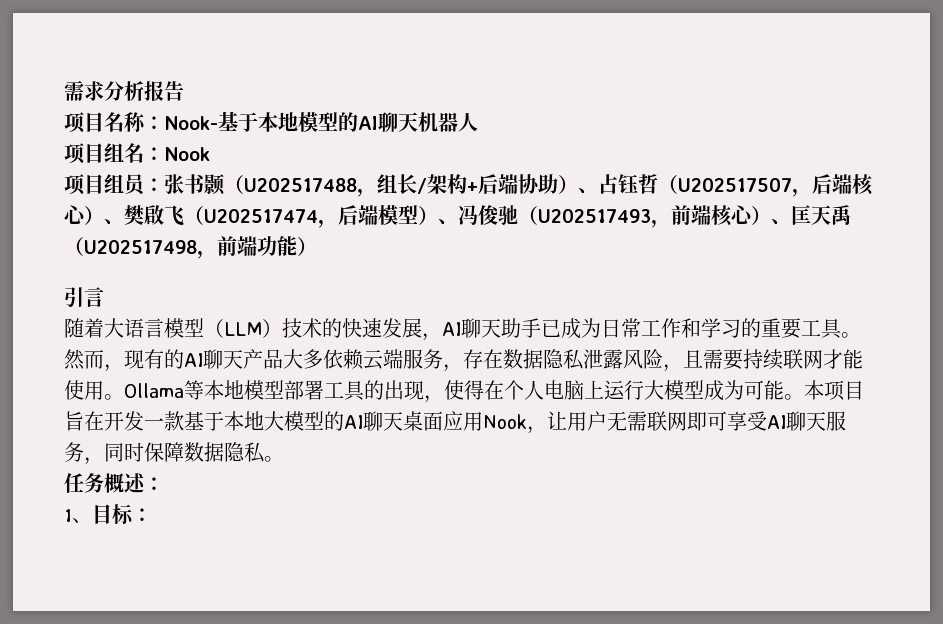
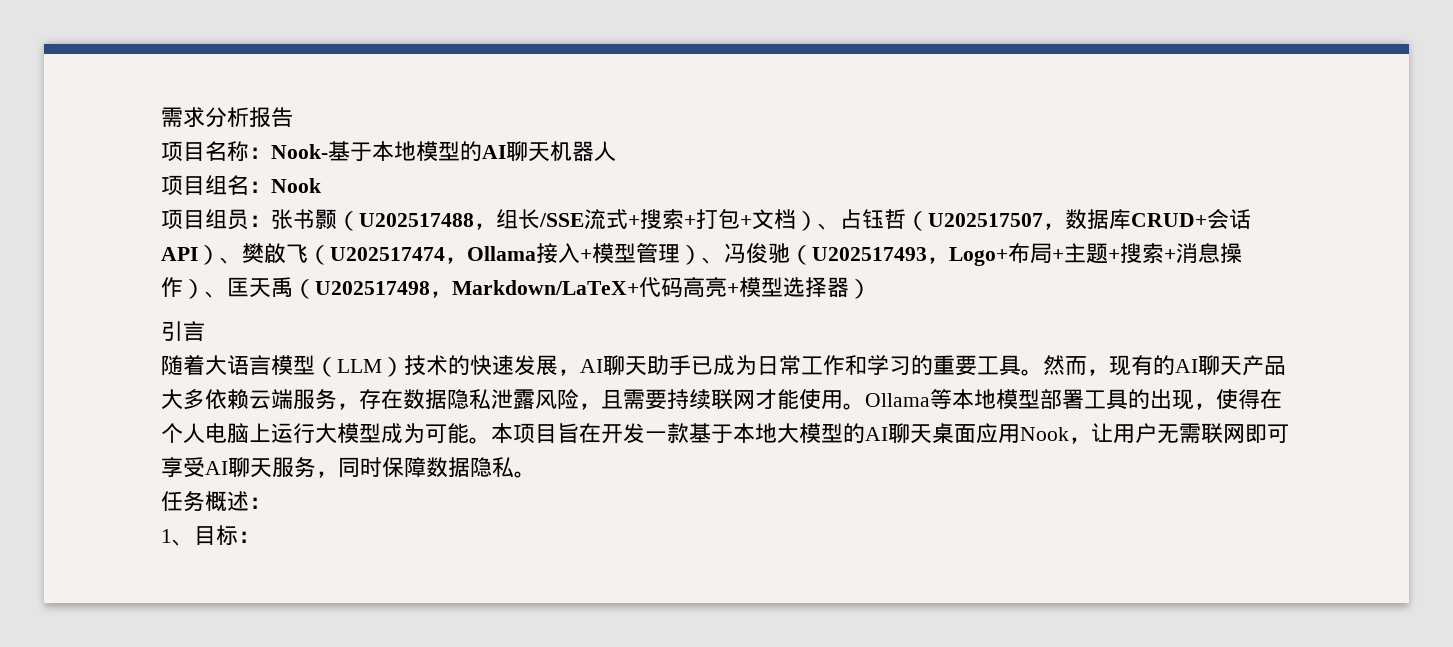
[417,174,558,194] /架构+后端协助 -> [539,209,796,230] /SSE流式+搜索+打包+文档
[812,174,874,195] [64,205,87,224] 后端核心 -> [1065,209,1251,230] [161,247,198,261] 数据库CRUD+会话API
[338,205,418,225] 后端模型 -> [467,243,680,263] Ollama接入+模型管理
[671,205,754,226] 前端核心 -> [949,242,1242,266] [161,277,183,297] Logo+布局+主题+搜索+消息操作
[217,236,297,256] 前端功能 -> [452,277,849,298] Markdown/LaTeX+代码高亮+模型选择器

